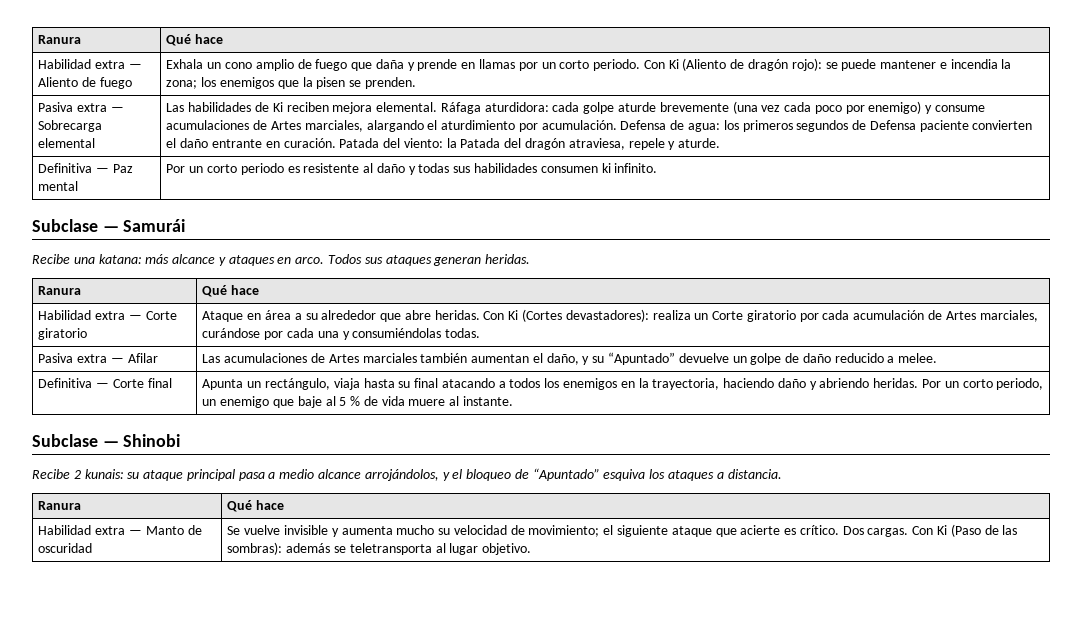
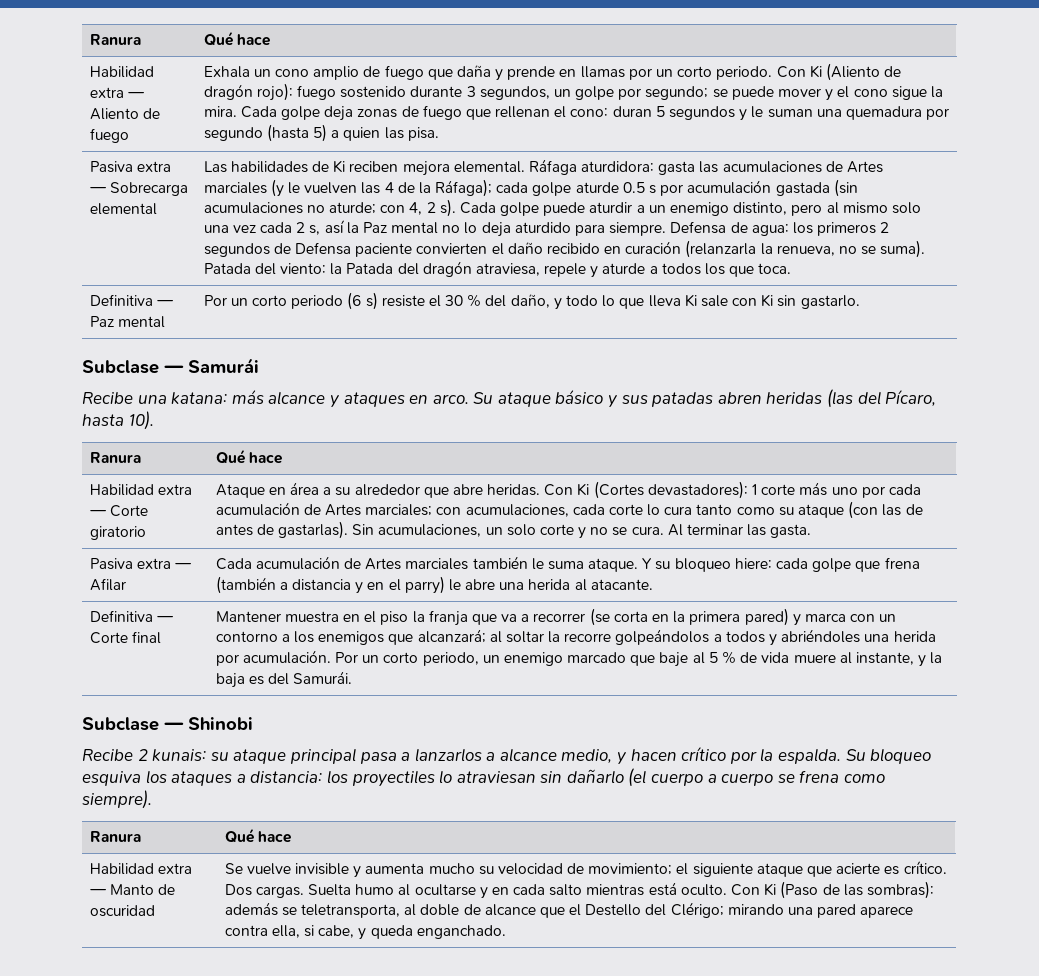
[825,59,1012,71] [166,77,416,89] se puede mantener e incendia la zona; los enemigos que la pisen se prenden. -> [296,85,943,101] [203,105,950,121] [203,124,439,142] fuego sostenido durante 3 segundos, un golpe por segundo; se puede mover y el cono sigue la mira. Cada golpe deja zonas de fuego que rellenan el cono: duran 5 segundos y le suman una quemadura por segundo (hasta 5) a quien las pisa.
[552,101,985,114] [166,120,617,132] cada golpe aturde brevemente (una vez cada poco por enemigo) y consume acumulaciones de Artes marciales, alargando el aturdimiento por acumulación. -> [658,161,884,175] [203,179,858,197] [203,199,921,217] [203,220,667,237] gasta las acumulaciones de Artes marciales (y le vuelven las 4 de la Ráfaga); cada golpe aturde 0.5 s por acumulación gastada (sin acumulaciones no aturde; con 4, 2 s). Cada golpe puede aturdir a un enemigo distinto, pero al mismo solo una vez cada 2 s, así la Paz mental no lo deja aturdido para siempre.
(793, 126) none -> [880,222,890,233] 2
[211,138,336,148] entrante en curación. -> [546,240,926,258] recibido en curación (relanzarla la renueva, no se suma).
[678,138,721,148] aturde. -> [602,263,792,277] aturde a todos los que toca.
[287,163,658,175] es resistente al daño y todas sus habilidades consumen ki infinito. -> [347,292,860,310] (6 s) resiste el 30 % del daño, y todo lo que lleva Ki sale con Ki sin gastarlo.
[328,254,531,266] Todos sus ataques generan heridas. -> [473,389,937,408] [82,411,154,430] Su ataque básico y sus patadas abren heridas (las del Pícaro, hasta 10).
[652,310,796,322] realiza un Corte giratorio -> [752,482,858,496] 1 corte más uno
[979,310,1038,322] [202,328,481,340] marciales, curándose por cada una y consumiéndolas todas. -> [365,501,923,519] [215,521,812,539] marciales; con acumulaciones, cada corte lo cura tanto como su ataque (con las de antes de gastarlas). Sin acumulaciones, un solo corte y no se cura. Al terminar las gasta.
[202,353,308,363] Las acumulaciones -> [215,556,340,570] Cada acumulación
[471,352,938,365] [38,378,172,388] [202,378,919,390] aumentan el daño, y su “Apuntado” devuelve un golpe de daño reducido a melee. // Definitiva — Corte final | Apunta un rectángulo, viaja hasta su final atacando a todos los enemigos en la trayectoria, haciendo daño y abriendo heridas. -> [531,557,920,572] [215,576,653,594] [89,610,173,622] [89,631,161,644] [215,608,897,626] [215,629,936,646] [215,650,331,666] le suma ataque. Y su bloqueo hiere: cada golpe que frena (también a distancia y en el parry) le abre una herida al atacante. // Definitiva — Corte final | Mantener muestra en el piso la franja que va a recorrer (se corta en la primera pared) y marca con un contorno a los enemigos que alcanzará; al soltar la recorre golpeándolos a todos y abriéndoles una herida por acumulación.
(270, 402) none -> [567,652,627,663] marcado
[462,396,513,406] instante. -> [855,652,943,667] [215,671,353,688] instante, y la baja es del Samurái.
[279,468,782,481] medio alcance arrojándolos, y el bloqueo de “Apuntado” esquiva los ataques a distancia. -> [414,746,932,765] [82,768,886,787] [82,790,152,809] lanzarlos a alcance medio, y hacen crítico por la espalda. Su bloqueo esquiva los ataques a distancia: los proyectiles lo atraviesan sin dañarlo (el cuerpo a cuerpo se frena como siempre).
(909, 532) none -> [307,882,727,899] Suelta humo al ocultarse y en cada salto mientras está oculto.
[349,543,532,555] teletransporta al lugar objetivo. -> [300,902,914,918] [224,925,506,940] teletransporta, al doble de alcance que el Destello del Clérigo; mirando una pared aparece contra ella, si cabe, y queda enganchado.

